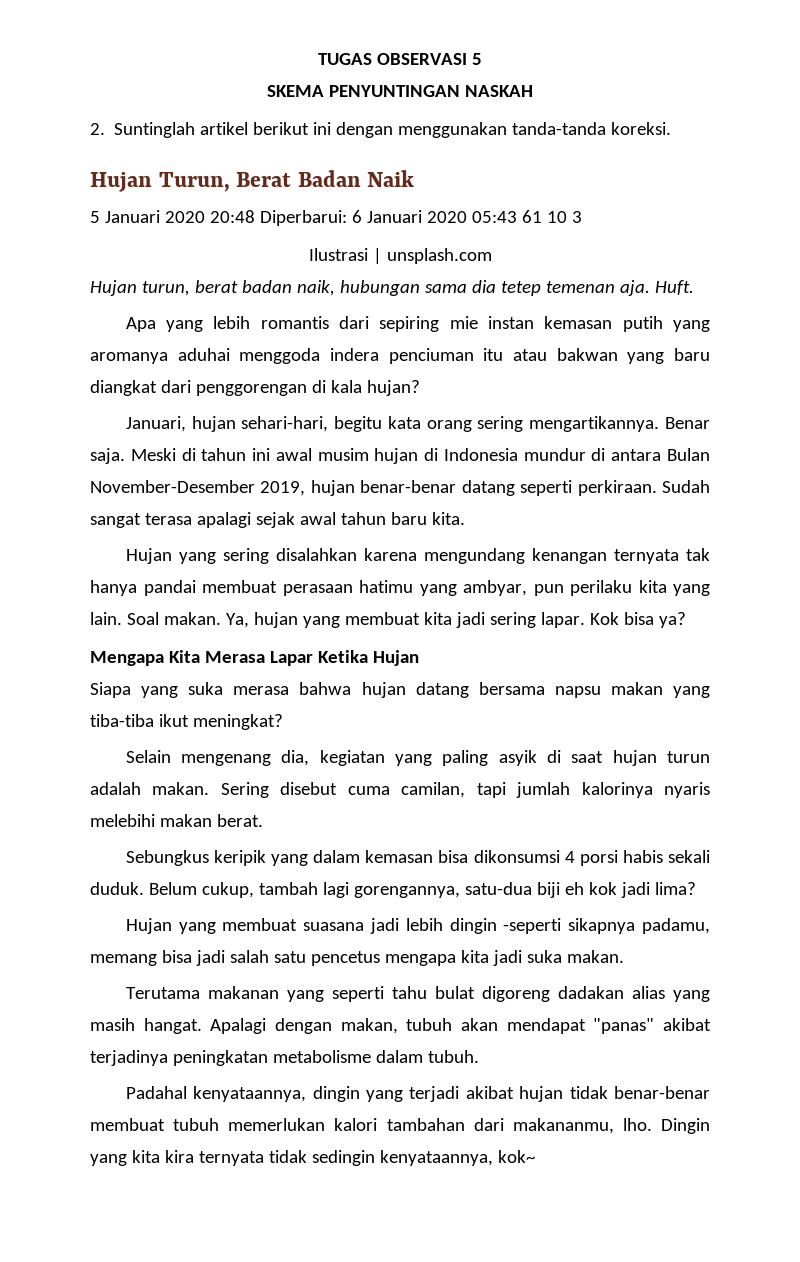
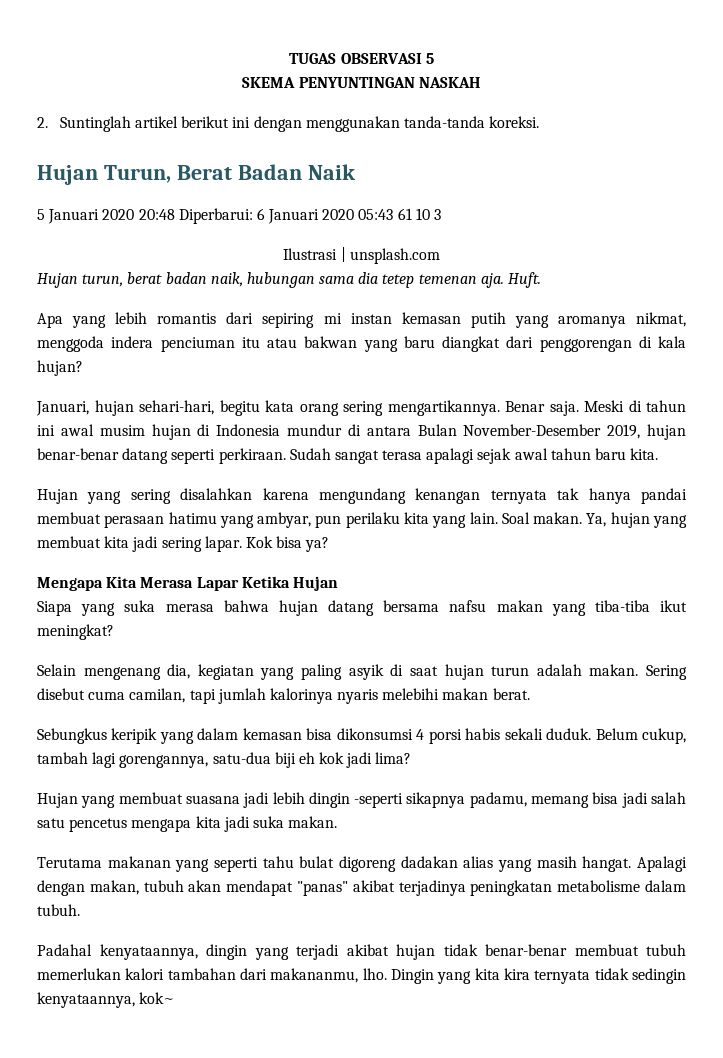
[449,316,478,329] mie -> [323,313,342,324] mi
[177,348,230,361] aduhai -> [636,312,686,327] nikmat,
[554,686,601,698] napsu -> [449,600,487,612] nafsu

